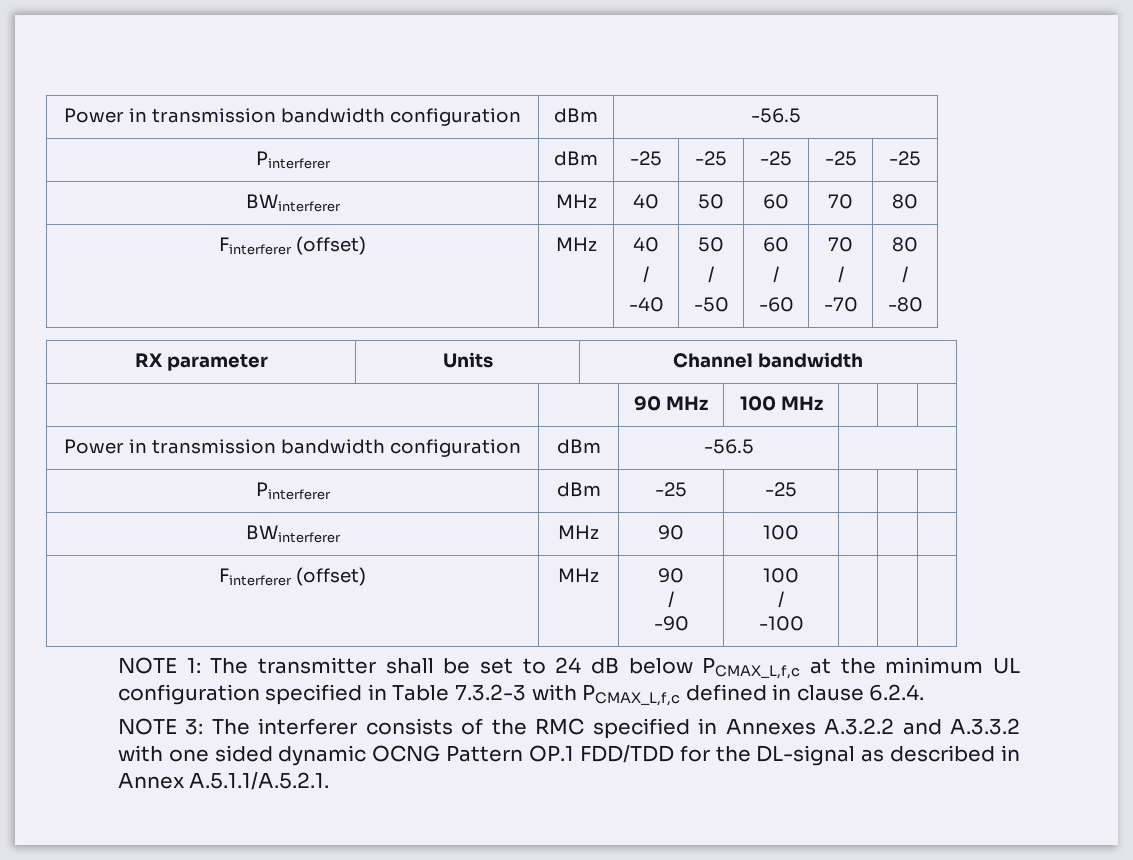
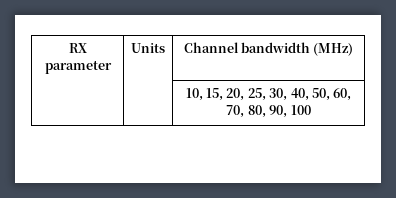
[64,108,521,126] [554,108,598,123] [750,108,801,123] [255,151,331,169] [554,151,598,166] [630,151,662,166] [695,151,727,166] [760,151,792,166] [824,151,857,166] [889,151,921,166] [245,194,341,212] [555,194,597,208] [633,194,659,209] [698,194,724,209] [763,194,789,209] [828,194,853,209] [892,194,918,209] [219,236,366,255] [555,237,597,251] [633,237,659,252] [643,266,649,283] [628,297,664,312] [698,237,724,252] [708,266,714,283] [693,297,729,312] [763,237,789,252] [773,266,779,283] [758,297,794,312] [828,237,853,252] [837,266,844,283] [823,297,858,312] [892,237,918,252] [902,266,908,283] [887,297,923,312] Power in transmission bandwidth configuration | dBm | -56.5 // Pinterferer | dBm | -25 | -25 | -25 | -25 | -25 // BWinterferer | MHz | 40 | 50 | 60 | 70 | 80 // Finterferer (offset) | MHz | 40 // / // -40 | 50 // / // -50 | 60 // / // -60 | 70 // / // -70 | 80 // / // -80 // -> (68, 48) none
[634,396,708,411] [739,396,823,411] [64,439,521,457] [556,439,601,454] [703,439,754,454] [255,482,331,500] [556,482,601,497] [655,482,687,497] [765,482,797,497] [245,525,341,543] [558,525,599,539] [658,525,684,540] [763,525,799,540] [219,567,366,586] [558,568,599,582] [658,568,684,583] [668,591,674,608] [653,616,689,631] [763,568,799,583] [778,591,784,608] [758,616,804,631] [117,657,1021,679] [117,684,925,706] [117,718,1020,739] [117,745,1021,766] [117,772,330,790] // | | 90 MHz | 100 MHz | | | // Power in transmission bandwidth configuration | dBm | -56.5 | // Pinterferer | dBm | -25 | -25 | | | // BWinterferer | MHz | 90 | 100 | | | // Finterferer (offset) | MHz | 90 // / // -90 | 100 // / // -100 | | | // NOTE 1: The transmitter shall be set to 24 dB below PCMAX_L,f,c at the minimum UL configuration specified in Table 7.3.2-3 with PCMAX_L,f,c defined in clause 6.2.4. // NOTE 3: The interferer consists of the RMC specified in Annexes A.3.2.2 and A.3.3.2 with one sided dynamic OCNG Pattern OP.1 FDD/TDD for the DL-signal as described in Annex A.5.1.1/A.5.2.1. -> [313,43,354,56] [185,88,352,101] [226,105,311,118] (MHz) // | | 10, 15, 20, 25, 30, 40, 50, 60, 70, 80, 90, 100

